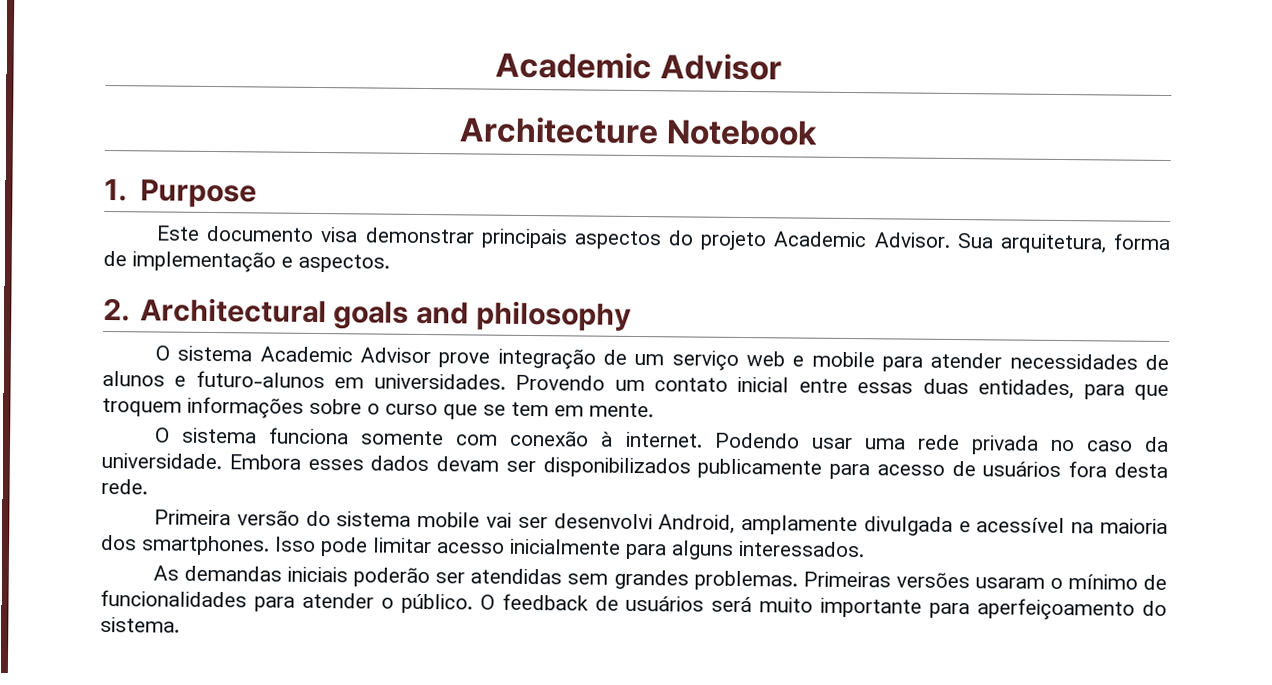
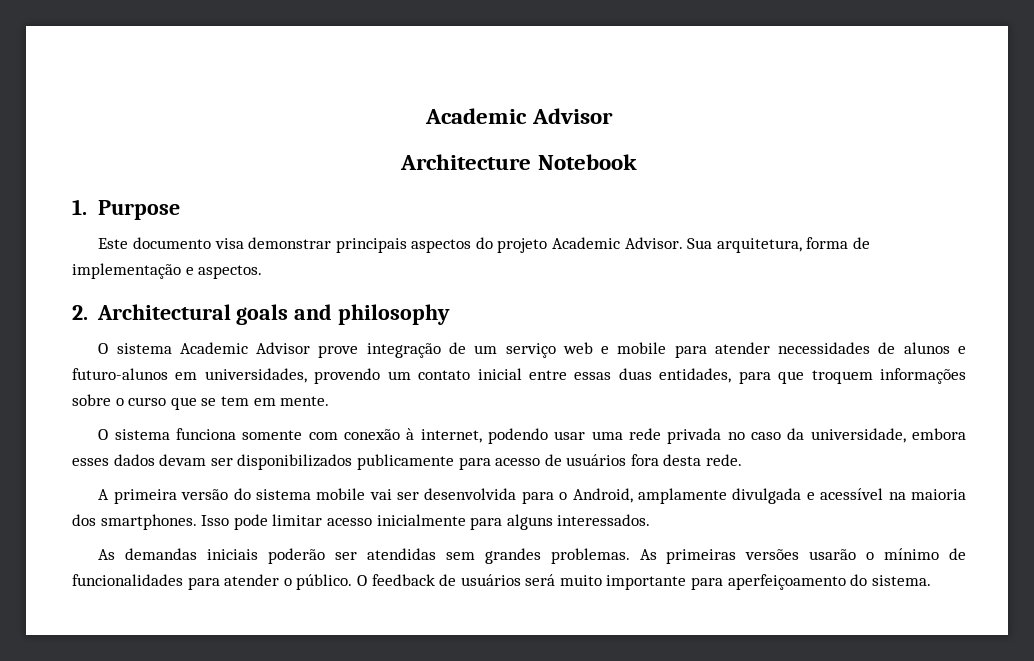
[373,373,606,391] universidades. Provendo -> [204,368,381,384] universidades, provendo
[625,431,800,449] internet. Podendo -> [420,428,548,444] internet, podendo
[101,452,301,470] universidade. Embora -> [810,428,966,443] universidade, embora
[154,509,232,526] Primeira -> [98,489,177,504] A primeira
[553,513,653,530] desenvolvi -> [424,488,568,504] desenvolvida para o
[802,571,1045,589] Primeiras versões usaram -> [639,549,857,564] As primeiras versões usarão

